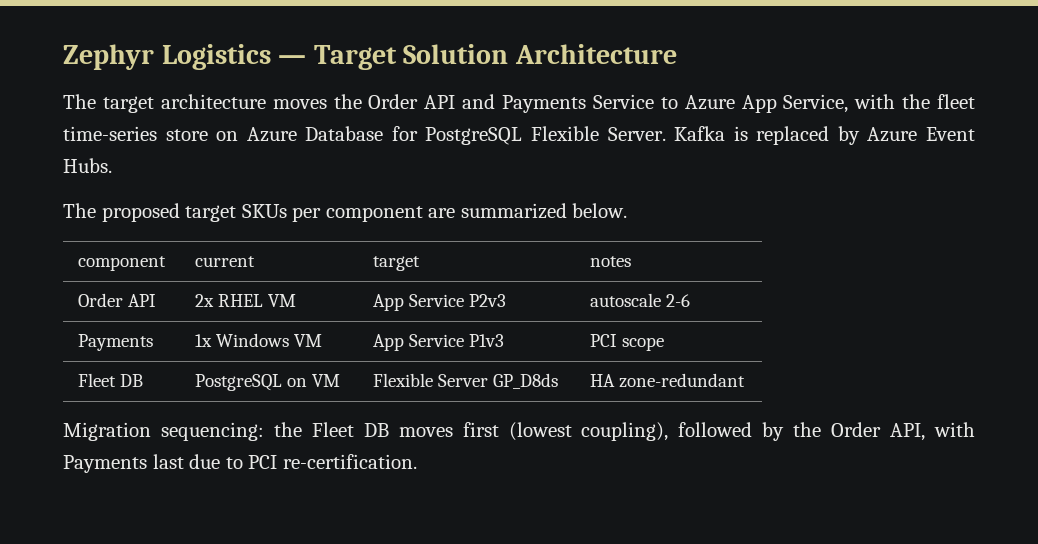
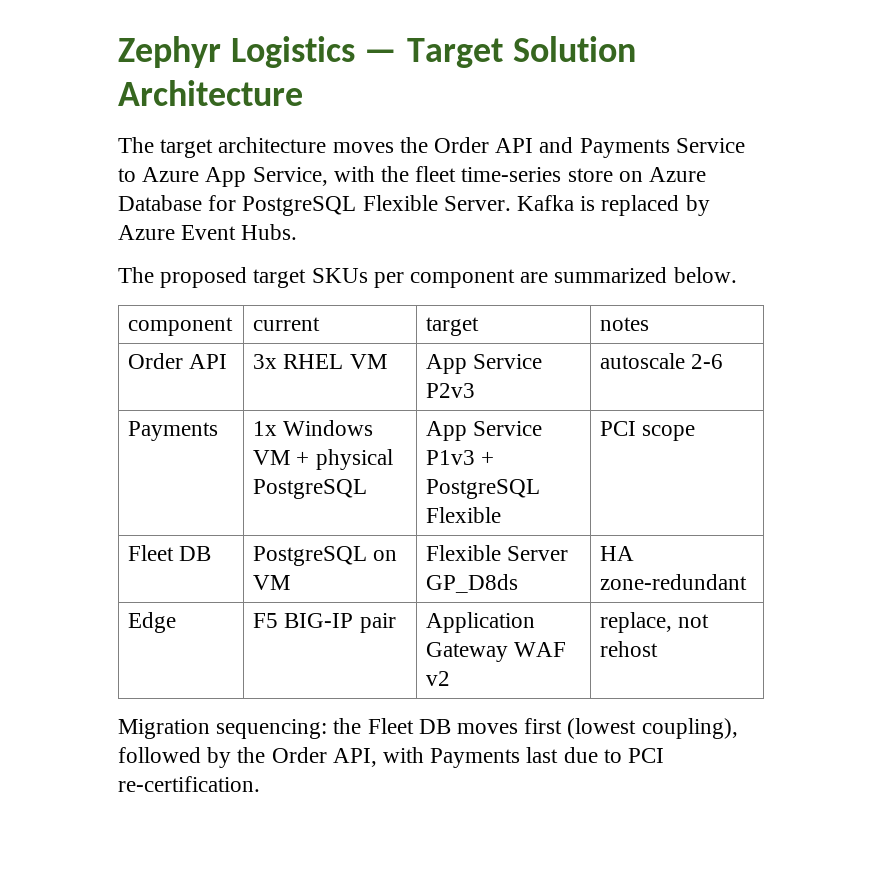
[194,294,214,307] 2x -> [253,354,278,369] 3x
(322, 340) none -> [296,449,393,470] [253,479,368,499] + physical PostgreSQL
(504, 340) none -> [481,451,495,465] [426,479,541,499] [426,507,502,523] + PostgreSQL Flexible
(745, 380) none -> [128,612,177,633] [253,613,396,633] [426,612,536,633] [426,642,567,662] [426,671,451,686] [600,612,710,633] [600,641,659,657] // Edge | F5 BIG-IP pair | Application Gateway WAF v2 | replace, not rehost

